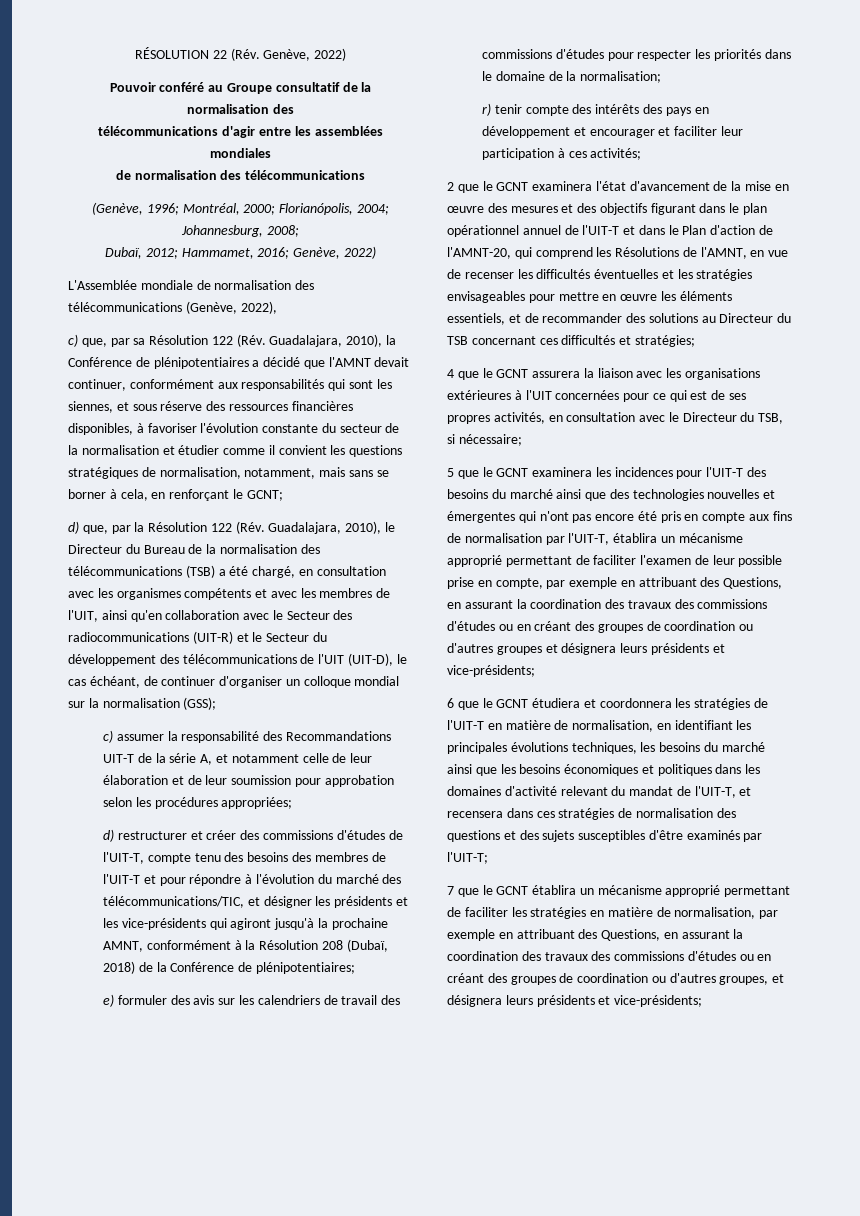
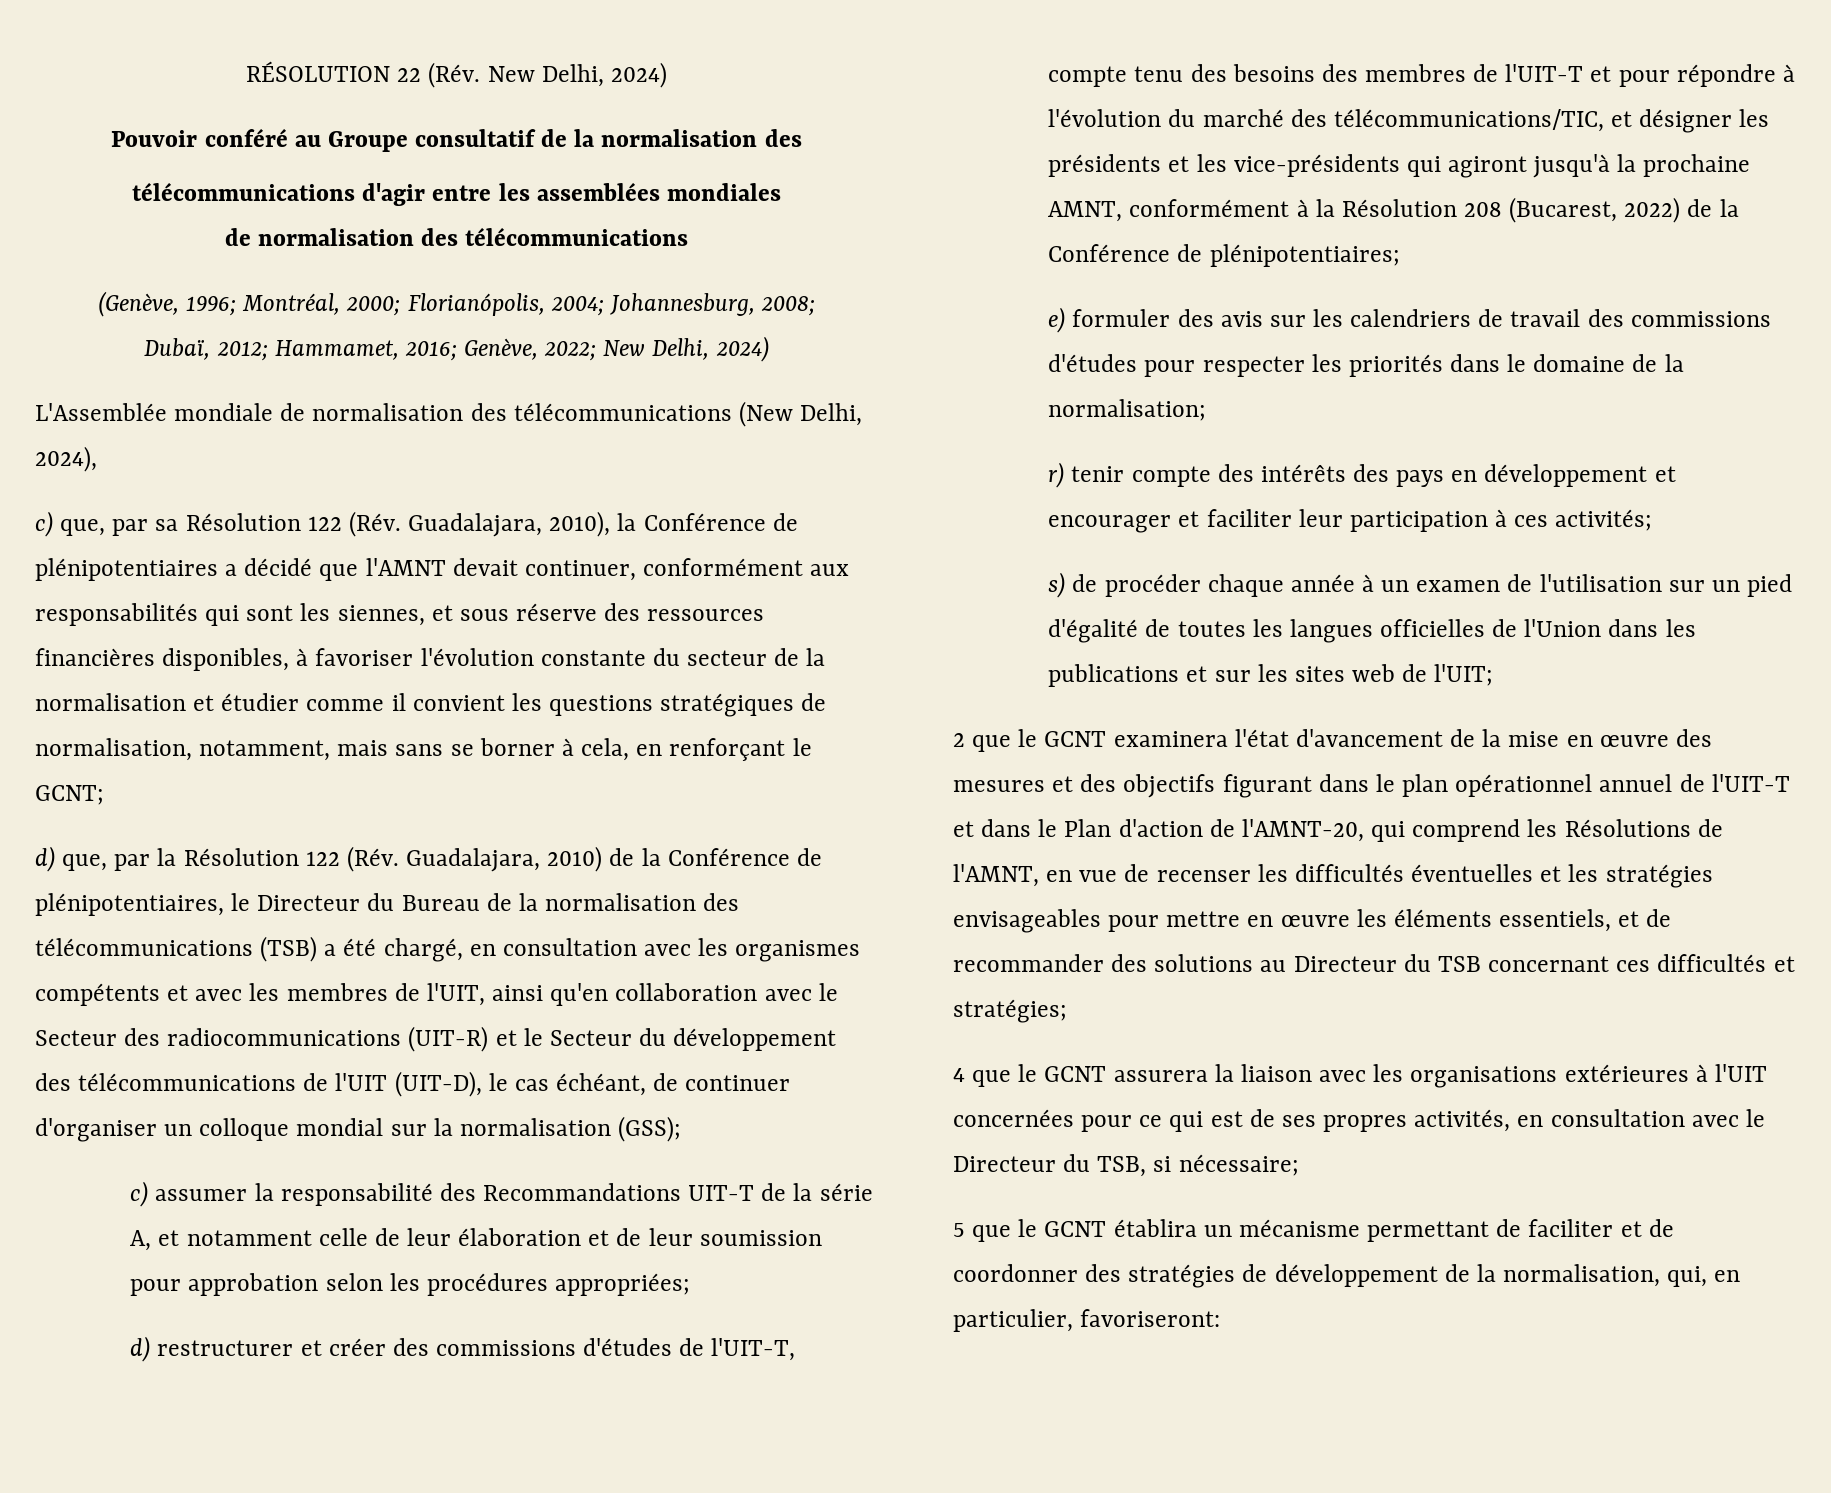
[263,48,347,61] Genève, 2022) -> [487,62,667,88] New Delhi, 2024)
[343,246,376,259] 2022) -> [544,336,769,362] 2022; New Delhi, 2024)
[185,301,277,314] (Genève, 2022), -> [738,401,863,427] [35,446,97,472] (New Delhi, 2024),
[345,521,382,534] 2010), -> [547,846,822,872] [35,893,224,916] 2010) de la Conférence de plénipotentiaires,
[346,939,388,952] [103,961,136,974] (Dubaï, 2018) -> [1509,197,1681,223] (Bucarest, 2022)
(642, 154) none -> [1048,572,1793,598] [1048,619,1696,643] [1048,664,1494,687] // s) de procéder chaque année à un examen de l'utilisation sur un pied d'égalité de toutes les langues officielles de l'Union dans les publications et sur les sites web de l'UIT;
[532,467,767,479] [447,489,776,501] [447,511,792,523] [447,533,743,545] [447,555,783,567] [447,577,783,589] [447,599,768,609] [447,621,754,633] [447,643,725,655] [447,665,535,677] [447,698,769,710] [447,720,752,732] [447,742,765,754] [447,764,761,776] [447,786,752,798] [447,808,736,820] [447,830,763,842] [447,852,488,864] [447,885,791,897] [447,907,779,919] [447,929,744,941] [447,951,772,961] [447,973,785,985] [447,995,703,1007] examinera les incidences pour l'UIT-T des besoins du marché ainsi que des technologies nouvelles et émergentes qui n'ont pas encore été pris en compte aux fins de normalisation par l'UIT-T, établira un mécanisme approprié permettant de faciliter l'examen de leur possible prise en compte, par exemple en attribuant des Questions, en assurant la coordination des travaux des commissions d'études ou en créant des groupes de coordination ou d'autres groupes et désignera leurs présidents et vice-présidents; // 6 que le GCNT étudiera et coordonnera les stratégies de l'UIT-T en matière de normalisation, en identifiant les principales évolutions techniques, les besoins du marché ainsi que les besoins économiques et politiques dans les domaines d'activité relevant du mandat de l'UIT-T, et recensera dans ces stratégies de normalisation des questions et des sujets susceptibles d'être examinés par l'UIT-T; // 7 que le GCNT établira un mécanisme approprié permettant de faciliter les stratégies en matière de normalisation, par exemple en attribuant des Questions, en assurant la coordination des travaux des commissions d'études ou en créant des groupes de coordination ou d'autres groupes, et désignera leurs présidents et vice-présidents; -> [1113,1219,1674,1242] [953,1264,1741,1288] [953,1309,1221,1332] établira un mécanisme permettant de faciliter et de coordonner des stratégies de développement de la normalisation, qui, en particulier, favoriseront:

